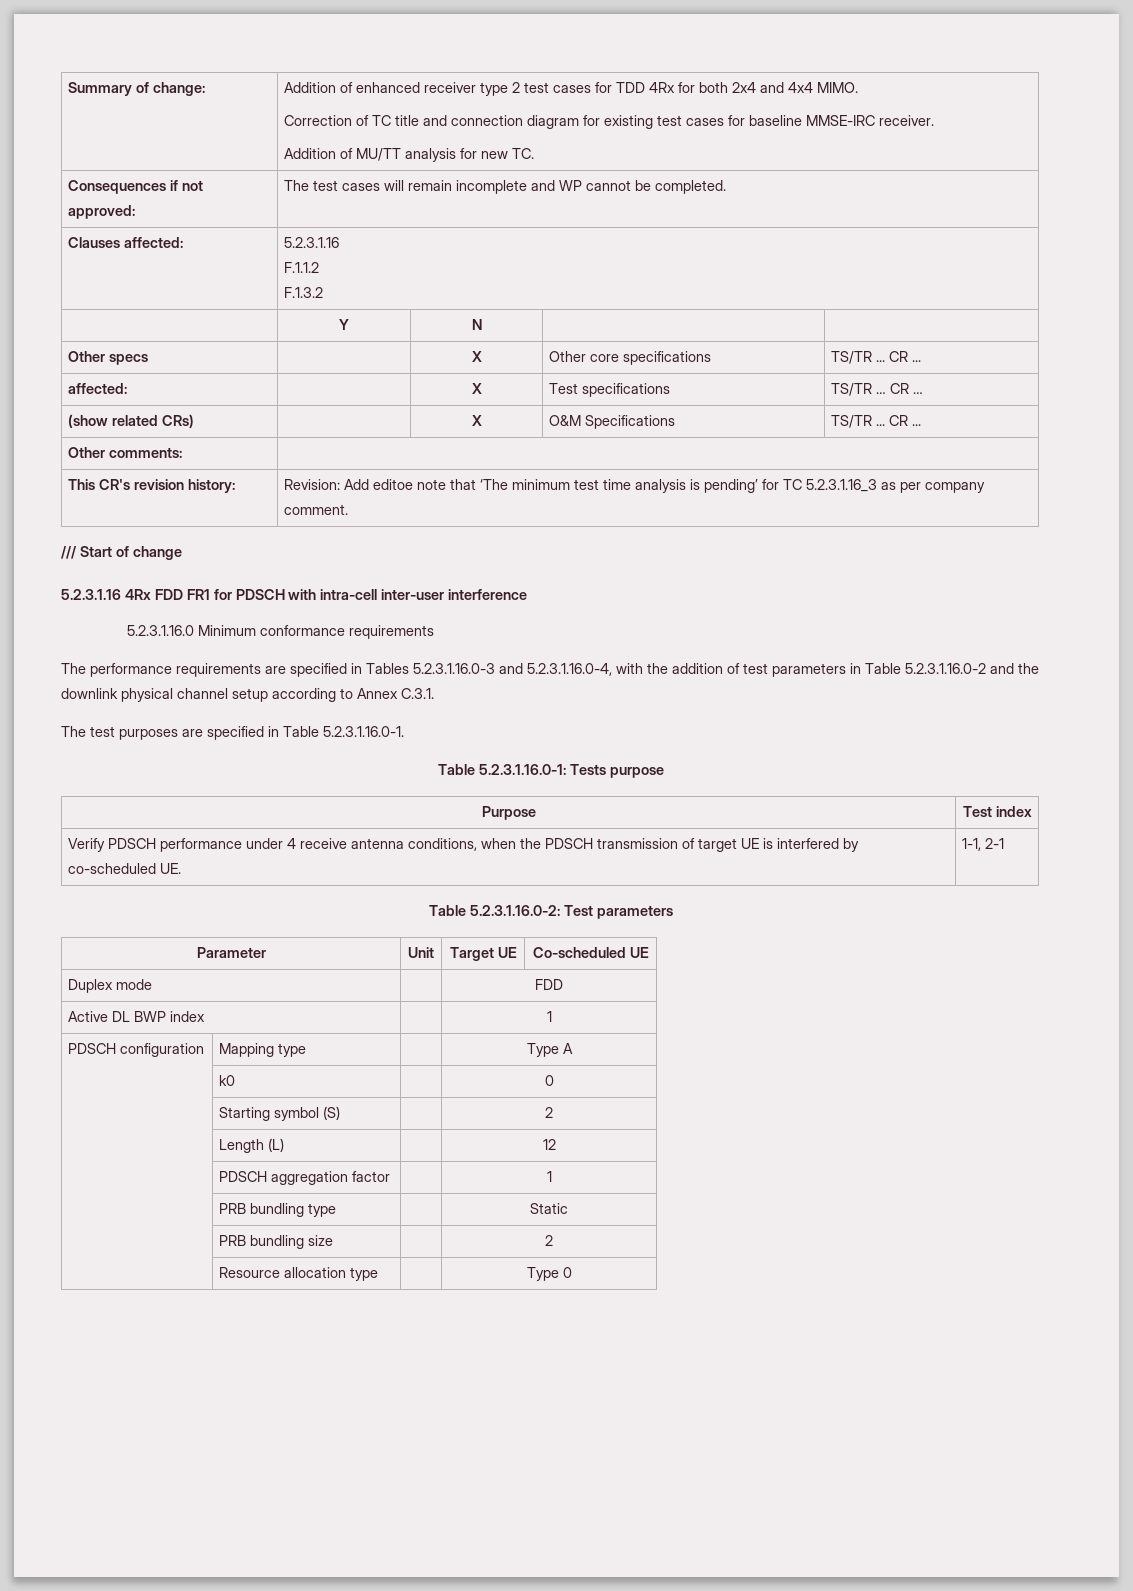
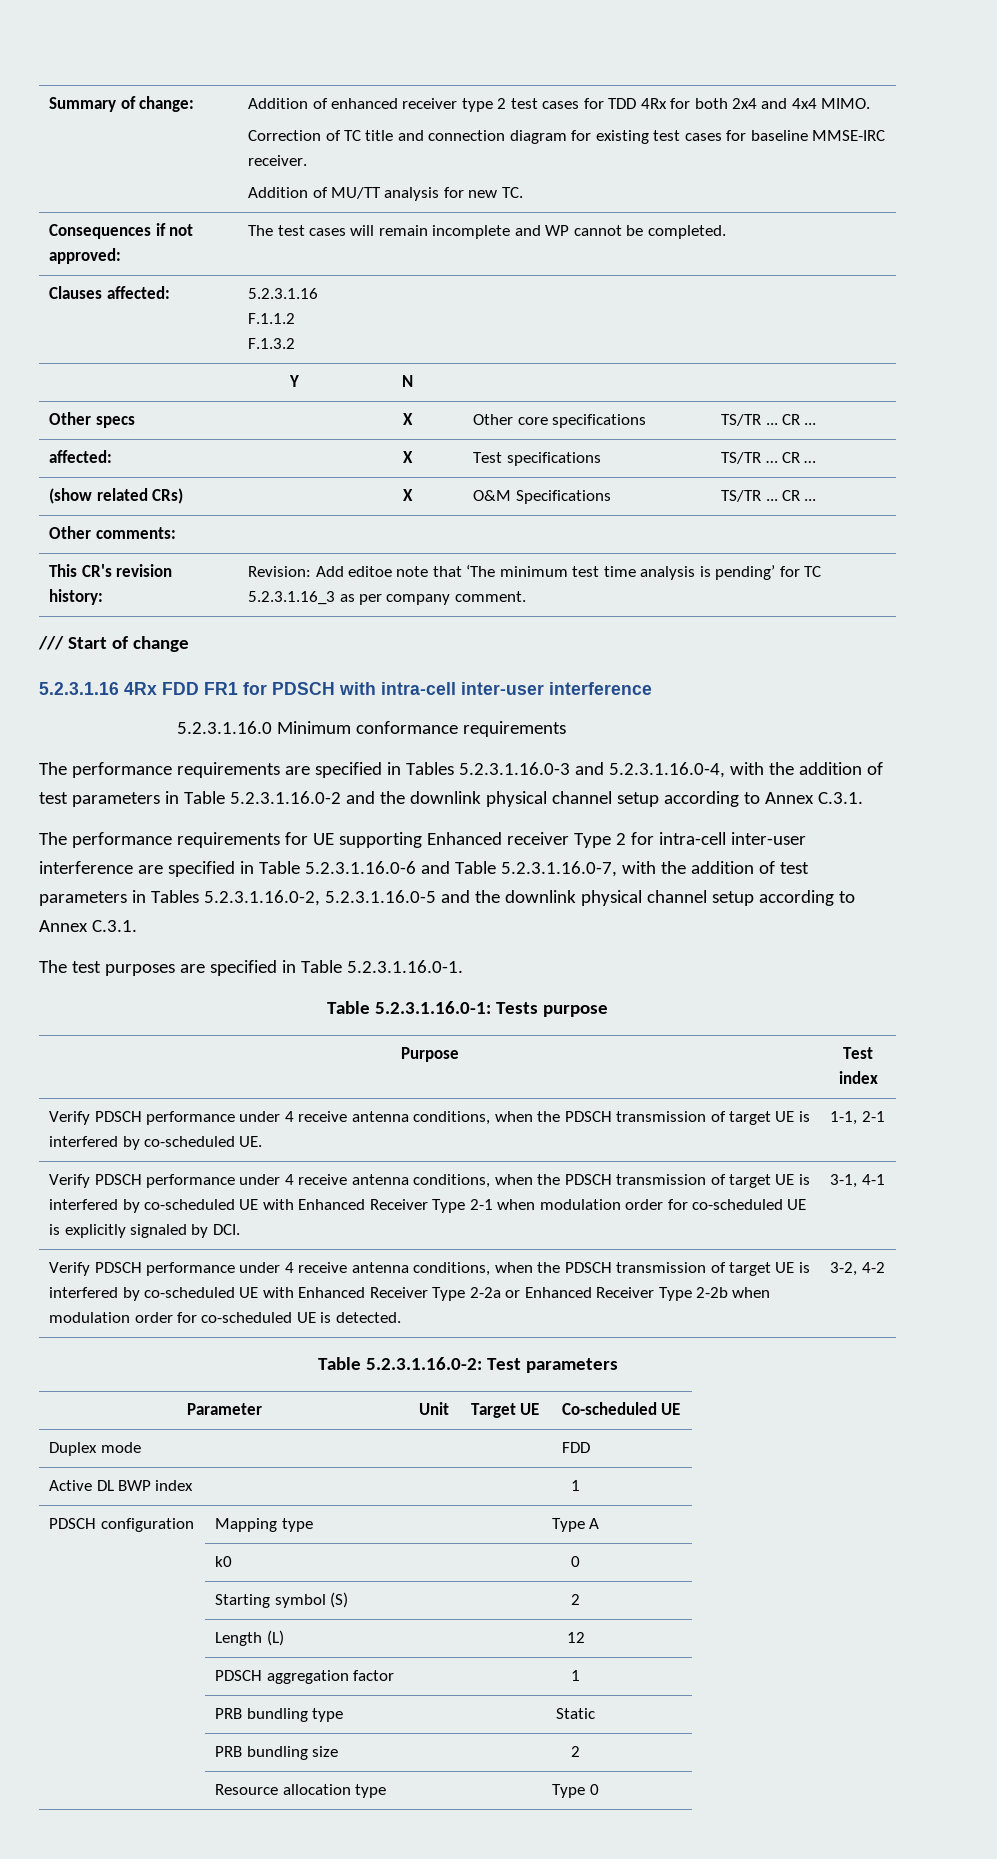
(434, 693) none -> [39,832,806,848] [39,861,809,877] [39,890,855,906] [39,920,137,932] // The performance requirements for UE supporting Enhanced receiver Type 2 for intra-cell inter-user interference are specified in Table 5.2.3.1.16.0-6 and Table 5.2.3.1.16.0-7, with the addition of test parameters in Tables 5.2.3.1.16.0-2, 5.2.3.1.16.0-5 and the downlink physical channel setup according to Annex C.3.1.
(1004, 843) none -> [49,1174,810,1188] [49,1199,807,1213] [49,1224,240,1238] [830,1174,885,1188] [49,1262,810,1276] [49,1287,771,1301] [49,1312,401,1323] [830,1262,885,1276] // Verify PDSCH performance under 4 receive antenna conditions, when the PDSCH transmission of target UE is interfered by co-scheduled UE with Enhanced Receiver Type 2-1 when modulation order for co-scheduled UE is explicitly signaled by DCI. | 3-1, 4-1 // Verify PDSCH performance under 4 receive antenna conditions, when the PDSCH transmission of target UE is interfered by co-scheduled UE with Enhanced Receiver Type 2-2a or Enhanced Receiver Type 2-2b when modulation order for co-scheduled UE is detected. | 3-2, 4-2

